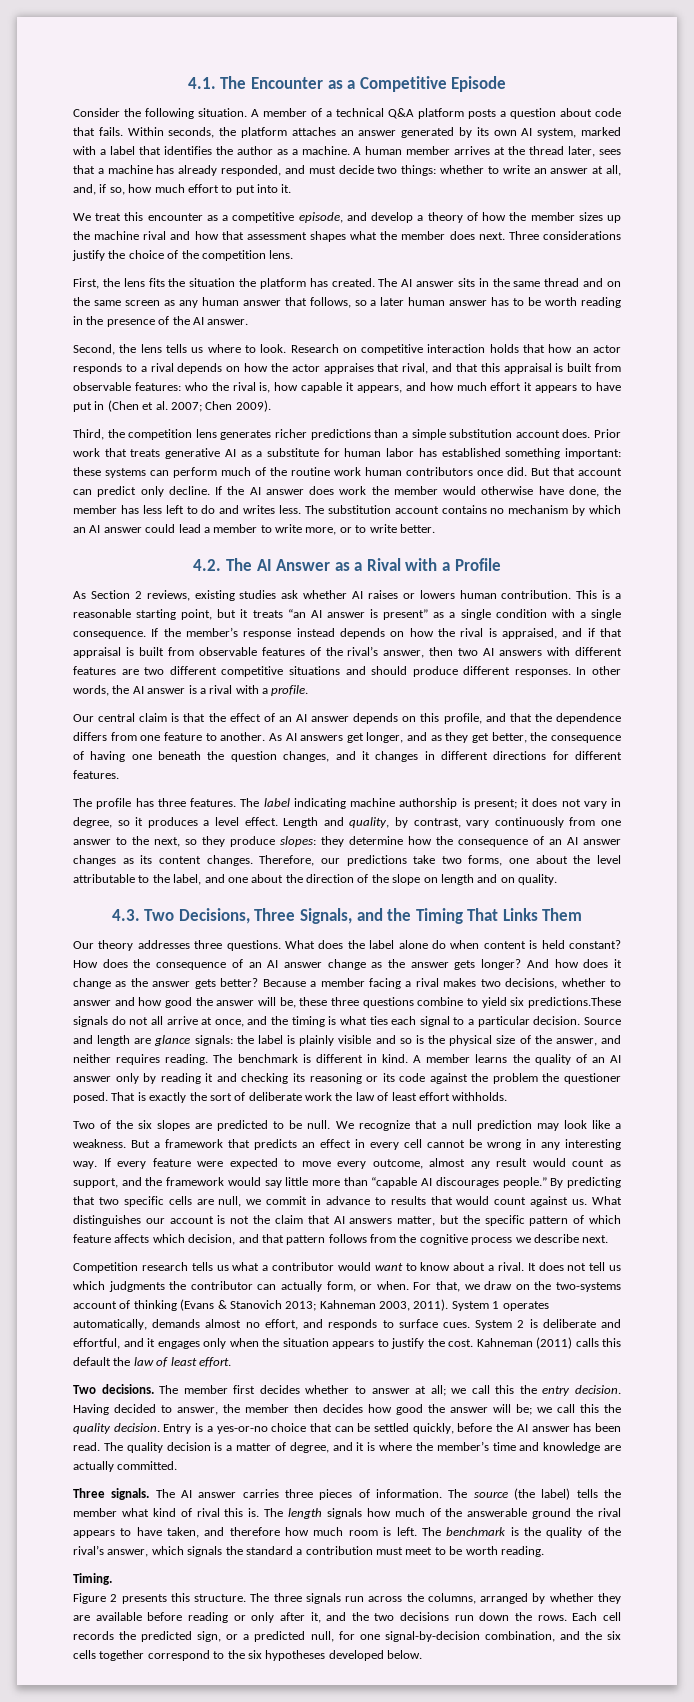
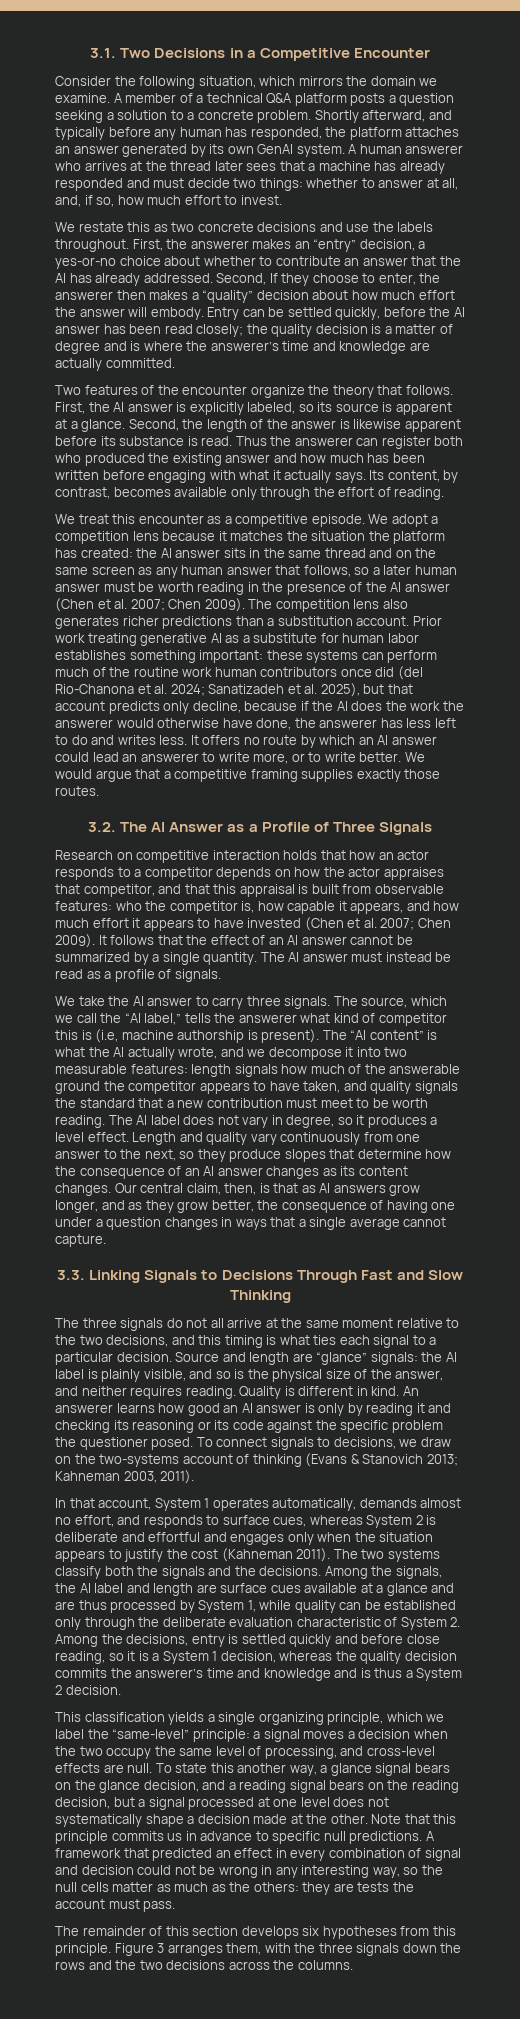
[187,76,343,89] 4.1. The Encounter as -> [90,48,243,58] 3.1. Two Decisions in
[451,76,507,92] Episode -> [353,48,430,58] Encounter
[198,108,247,117] situation. -> [198,76,438,88] [55,93,110,103] situation, which mirrors the domain we examine.
[560,108,621,117] [73,127,215,138] about code that fails. Within seconds, -> [55,110,452,123] [55,127,322,140] seeking a solution to a concrete problem. Shortly afterward, and typically before any human has responded,
[521,127,622,138] [73,146,451,155] AI system, marked with a label that identifies the author as a machine. A human member -> [257,144,464,157] [55,161,81,171] GenAI system. A human answerer who
[568,146,596,157] later, -> [214,161,243,171] later
[221,165,282,176] responded, -> [55,178,123,191] responded
[502,165,547,174] write an -> (375, 183) none
[235,184,292,195] put into it. -> [240,195,282,205] [55,222,434,232] [55,239,426,252] [55,256,461,269] [55,273,441,286] [55,290,455,303] [55,307,465,320] [55,324,453,337] [55,341,430,354] [55,358,175,371] [55,385,453,398] [55,402,452,415] [55,419,461,432] [55,436,464,449] [55,453,425,466] [55,470,459,483] [55,487,445,500] invest. // We restate this as two concrete decisions and use the labels throughout. First, the answerer makes an “entry” decision, a yes-or-no choice about whether to contribute an answer that the AI has already addressed. Second, If they choose to enter, the answerer then makes a “quality” decision about how much effort the answer will embody. Entry can be settled quickly, before the AI answer has been read closely; the quality decision is a matter of degree and is where the answerer’s time and knowledge are actually committed. // Two features of the encounter organize the theory that follows. First, the AI answer is explicitly labeled, so its source is apparent at a glance. Second, the length of the answer is likewise apparent before its substance is read. Thus the answerer can register both who produced the existing answer and how much has been written before engaging with what it actually says. Its content, by contrast, becomes available only through the effort of reading.
[298,212,622,223] [73,231,622,242] [72,250,294,261] [73,278,165,289] episode, and develop a theory of how the member sizes up the machine rival and how that assessment shapes what the member does next. Three considerations justify the choice of the competition lens. // First, the lens fits -> [311,514,439,527] [55,531,284,544] episode. We adopt a competition lens because it matches
[331,278,398,287] created. The -> [80,548,158,558] created: the
[491,297,525,306] has to -> [103,582,135,592] must
[207,319,249,325] [73,344,621,355] [73,363,621,374] [73,382,621,393] [73,400,271,412] [73,429,217,440] answer. // Second, the lens tells us where to look. Research on competitive interaction holds that how an actor responds to a rival depends on how the actor appraises that rival, and that this appraisal is built from observable features: who the rival is, how capable it appears, and how much effort it appears to have put in (Chen et al. 2007; Chen 2009). // Third, the competition lens -> [404,583,450,592] [55,598,408,612] answer (Chen et al. 2007; Chen 2009). The competition lens also
[411,429,622,440] [73,448,161,457] simple substitution account does. Prior work that treats -> [277,616,442,626] [55,633,137,646] substitution account. Prior work treating
[418,448,501,457] has established -> [55,650,126,660] establishes
[507,467,622,476] [73,486,438,497] did. But that account can predict only decline. If the AI answer does work the member -> [375,666,423,680] [55,683,413,697] [55,701,464,714] [55,719,113,728] did (del Rio-Chanona et al. 2024; Sanatizadeh et al. 2025), but that account predicts only decline, because if the AI does the work the answerer
[73,505,117,514] member -> [319,719,378,728] answerer
[304,505,569,514] The substitution account contains no mechanism -> [190,735,298,745] It offers no route
[203,524,258,533] a member -> [122,753,199,762] an answerer
[193,559,222,571] // 4.2. -> [404,752,425,762] [55,769,441,782] [55,786,99,796] [88,822,117,832] We would argue that a competitive framing supplies exactly those routes. // 3.2.
[366,558,501,571] [73,590,621,601] [73,609,622,620] [73,627,622,639] [73,646,622,658] [73,666,621,677] [73,685,309,696] [73,713,180,722] Rival with a Profile // As Section 2 reviews, existing studies ask whether AI raises or lowers human contribution. This is a reasonable starting point, but it treats “an AI answer is present” as a single condition with a single consequence. If the member’s response instead depends on how the rival is appraised, and if that appraisal is built from observable features of the rival’s answer, then two AI answers with different features are two different competitive situations and should produce different responses. In other words, the AI answer is a rival with a profile. // Our central claim is -> [261,822,432,835] [55,850,430,863] [55,867,444,880] [55,884,444,897] [55,901,460,914] [55,917,451,931] [55,934,155,948] Profile of Three Signals // Research on competitive interaction holds that how an actor responds to a competitor depends on how the actor appraises that competitor, and that this appraisal is built from observable features: who the competitor is, how capable it appears, and how much effort it appears to have invested (Chen et al. 2007; Chen 2009). It follows
[353,713,621,724] [73,732,621,743] [73,751,622,762] [73,770,119,779] [73,798,529,809] depends on this profile, and that the dependence differs from one feature to another. As AI answers get longer, and as they get better, the consequence of having one beneath the question changes, and it changes in different directions for different features. // The profile has three features. The label indicating machine authorship is present; it -> [350,935,413,945] [55,952,452,965] [55,969,221,982] [55,996,447,1009] [55,1013,447,1026] [55,1029,438,1043] [55,1047,408,1060] [55,1064,461,1077] [55,1081,458,1094] [55,1098,429,1108] [55,1115,180,1128] cannot be summarized by a single quantity. The AI answer must instead be read as a profile of signals. // We take the AI answer to carry three signals. The source, which we call the “AI label,” tells the answerer what kind of competitor this is (i.e, machine authorship is present). The “AI content” is what the AI actually wrote, and we decompose it into two measurable features: length signals how much of the answerable ground the competitor appears to have taken, and quality signals the standard that a new contribution must meet to be worth reading. The AI label
[349,817,461,828] quality, by contrast, -> [206,1132,248,1145] quality
[280,836,344,847] slopes: they -> [284,1149,355,1162] slopes that
[259,855,622,866] [73,874,557,885] [111,908,583,924] [73,940,621,951] [73,959,622,970] [73,978,621,989] [73,997,622,1008] Therefore, our predictions take two forms, one about the level attributable to the label, and one about the direction of the slope on length and on quality. // 4.3. Two Decisions, Three Signals, and the Timing That Links Them // Our theory addresses three questions. What does the label alone do when content is held constant? How does the consequence of an AI answer change as the answer gets longer? And how does it change as the answer gets better? Because a member facing a rival makes two decisions, whether to answer and how good the answer will be, these three questions combine to yield six predictions.These -> [114,1183,421,1196] [55,1200,456,1213] [55,1217,447,1230] [55,1234,106,1247] [57,1270,463,1283] [229,1290,291,1303] [55,1318,117,1328] Our central claim, then, is that as AI answers grow longer, and as they grow better, the consequence of having one under a question changes in ways that a single average cannot capture. // 3.3. Linking Signals to Decisions Through Fast and Slow Thinking // The three
[214,1016,289,1027] once, and the -> [281,1318,460,1328] [55,1335,222,1347] the same moment relative to the two decisions, and this
[154,1035,191,1046] glance -> [316,1352,368,1365] “glance”
(254, 1039) none -> [445,1352,457,1362] AI
[338,1035,372,1044] visible -> [143,1369,186,1381] visible,
[213,1054,298,1063] The benchmark -> [239,1386,282,1399] Quality
[413,1054,621,1065] [73,1076,111,1082] A member learns the quality of an AI answer -> [402,1386,419,1396] [55,1403,315,1416] An answerer learns how good an AI answer is
(489, 1077) none -> [340,1420,389,1433] specific
[111,1092,508,1103] [73,1120,621,1131] [73,1139,621,1150] [73,1158,622,1169] [73,1177,621,1188] [73,1196,622,1207] [73,1215,621,1226] [73,1234,609,1245] [73,1262,621,1273] [73,1281,461,1292] That is exactly the sort of deliberate work the law of least effort withholds. // Two of the six slopes are predicted to be null. We recognize that a null prediction may look like a weakness. But a framework that predicts an effect in every cell cannot be wrong in any interesting way. If every feature were expected to move every outcome, almost any result would count as support, and the framework would say little more than “capable AI discourages people.” By predicting that two specific cells are null, we commit in advance to results that would count against us. What distinguishes our account is not the claim that AI answers matter, but the specific pattern of which feature affects which decision, and that pattern follows from the cognitive process we describe next. // Competition research tells us what a contributor would want to know about a rival. It does not tell us which judgments the contributor can actually form, or when. For that, -> [196,1437,396,1450] To connect signals to decisions,
(449, 1305) none -> [55,1498,152,1510] // In that account,
[442,1322,470,1328] cues. -> [273,1515,363,1527] cues, whereas
[73,1338,155,1349] effortful, and it -> [148,1532,227,1542] effortful and
[448,1337,621,1349] [73,1357,231,1367] [73,1384,621,1396] [73,1404,621,1415] [73,1423,621,1434] [73,1441,621,1453] [73,1461,178,1472] [73,1488,621,1500] [73,1508,621,1519] [73,1527,622,1538] [73,1545,544,1557] [73,1573,112,1585] [73,1593,621,1604] [73,1612,621,1623] [73,1631,621,1642] [73,1650,422,1661] cost. Kahneman (2011) calls this default the law of least effort. // Two decisions. The member first decides whether to answer at all; we call this the entry decision. Having decided to answer, the member then decides how good the answer will be; we call this the quality decision. Entry is a yes-or-no choice that can be settled quickly, before the AI answer has been read. The quality decision is a matter of degree, and it is where the member’s time and knowledge are actually committed. // Three signals. The AI answer carries three pieces of information. The source (the label) tells the member what kind of rival this is. The length signals how much of the answerable ground the rival appears to have taken, and therefore how much room is left. The benchmark is the quality of the rival’s answer, which signals the standard a contribution must meet to be worth reading. // Timing. // Figure 2 presents this structure. The three signals run across the columns, arranged by whether they are available before reading or only after it, and the two decisions run down the rows. Each cell records the predicted sign, or a predicted null, for one signal-by-decision combination, and the six cells together correspond to the six hypotheses developed below. -> [191,1548,440,1562] [55,1566,442,1579] [55,1583,455,1596] [55,1600,457,1613] [55,1617,461,1630] [55,1634,440,1647] [55,1651,457,1664] [55,1668,463,1681] [55,1685,121,1695] [55,1712,445,1725] [55,1729,448,1742] [55,1746,435,1759] [55,1763,450,1776] [55,1780,459,1793] [55,1797,389,1810] [55,1814,457,1827] [55,1831,434,1844] [55,1848,461,1861] [55,1865,443,1878] [55,1882,414,1895] [55,1899,176,1912] [55,1926,456,1939] [55,1943,462,1956] [55,1960,353,1970] cost (Kahneman 2011). The two systems classify both the signals and the decisions. Among the signals, the AI label and length are surface cues available at a glance and are thus processed by System 1, while quality can be established only through the deliberate evaluation characteristic of System 2. Among the decisions, entry is settled quickly and before close reading, so it is a System 1 decision, whereas the quality decision commits the answerer’s time and knowledge and is thus a System 2 decision. // This classification yields a single organizing principle, which we label the “same-level” principle: a signal moves a decision when the two occupy the same level of processing, and cross-level effects are null. To state this another way, a glance signal bears on the glance decision, and a reading signal bears on the reading decision, but a signal processed at one level does not systematically shape a decision made at the other. Note that this principle commits us in advance to specific null predictions. A framework that predicted an effect in every combination of signal and decision could not be wrong in any interesting way, so the null cells matter as much as the others: they are tests the account must pass. // The remainder of this section develops six hypotheses from this principle. Figure 3 arranges them, with the three signals down the rows and the two decisions across the columns.

